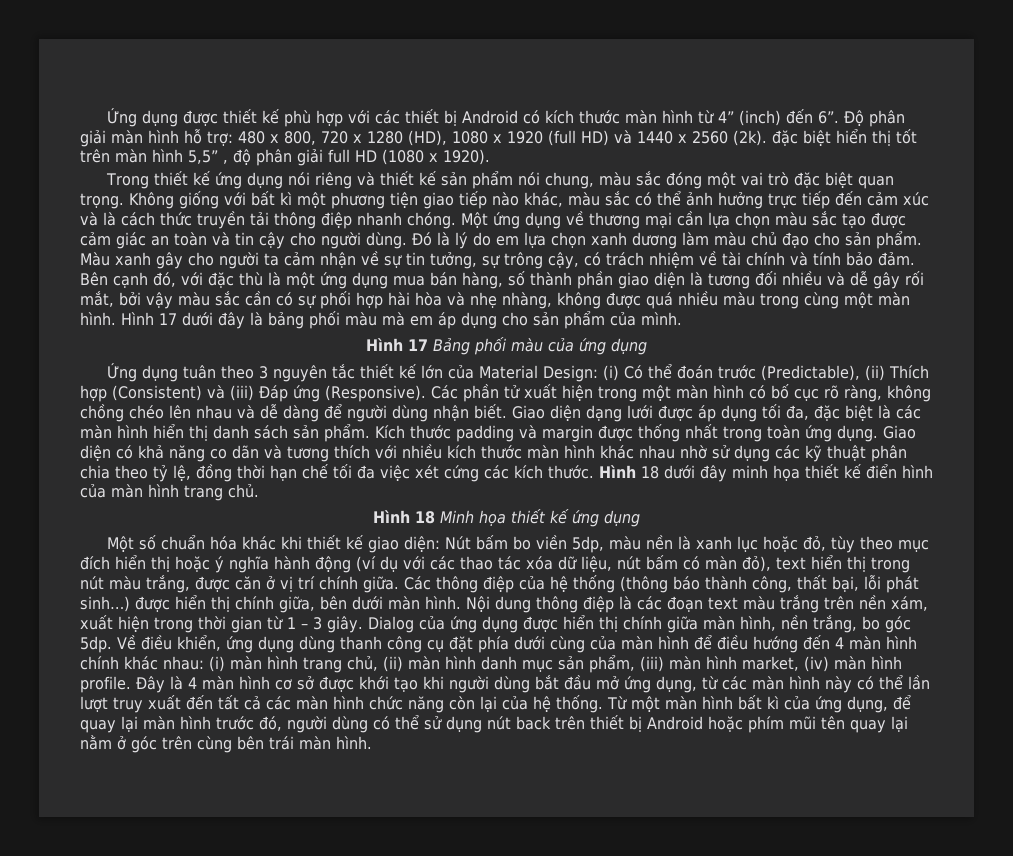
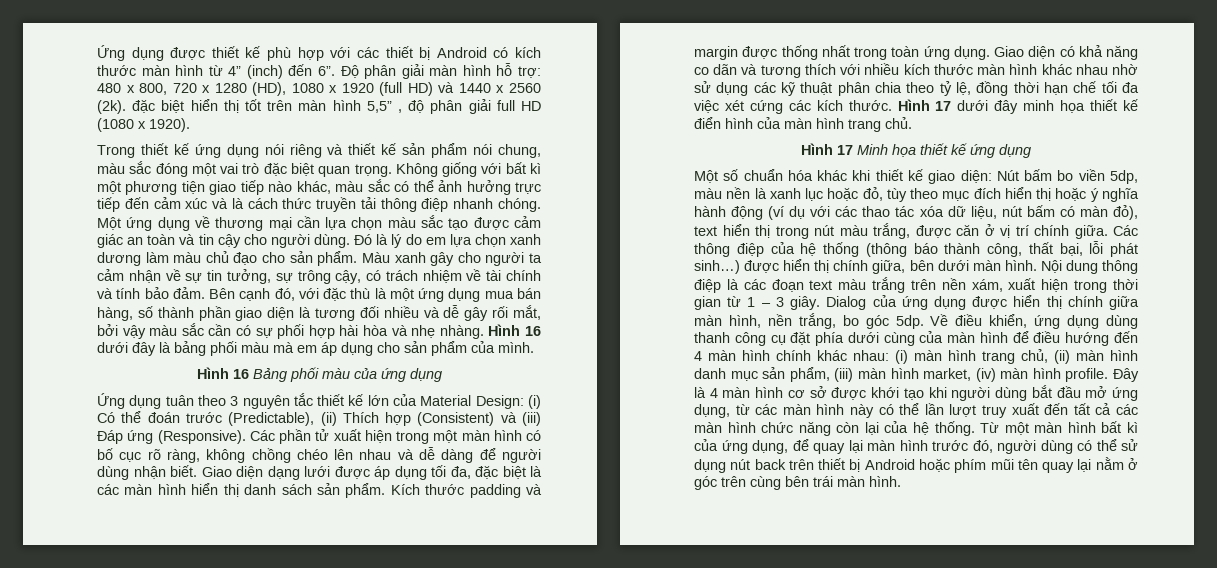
[502,291,910,309] [80,312,177,325] nhàng, không được quá nhiều màu trong cùng một màn hình. Hình 17 -> [439,324,542,339] nhàng. Hình 16
[408,339,428,351] 17 -> [232,369,249,379] 16
[641,466,659,479] 18 -> [935,101,952,111] 17
[415,511,435,524] 18 -> [837,145,853,155] 17

